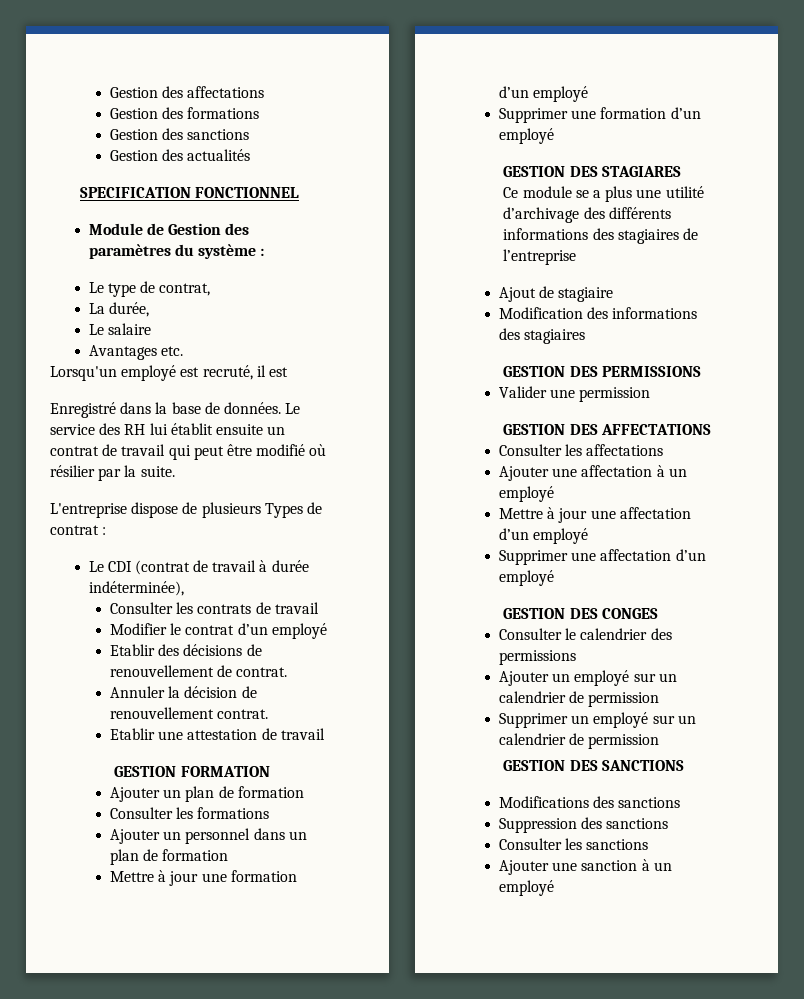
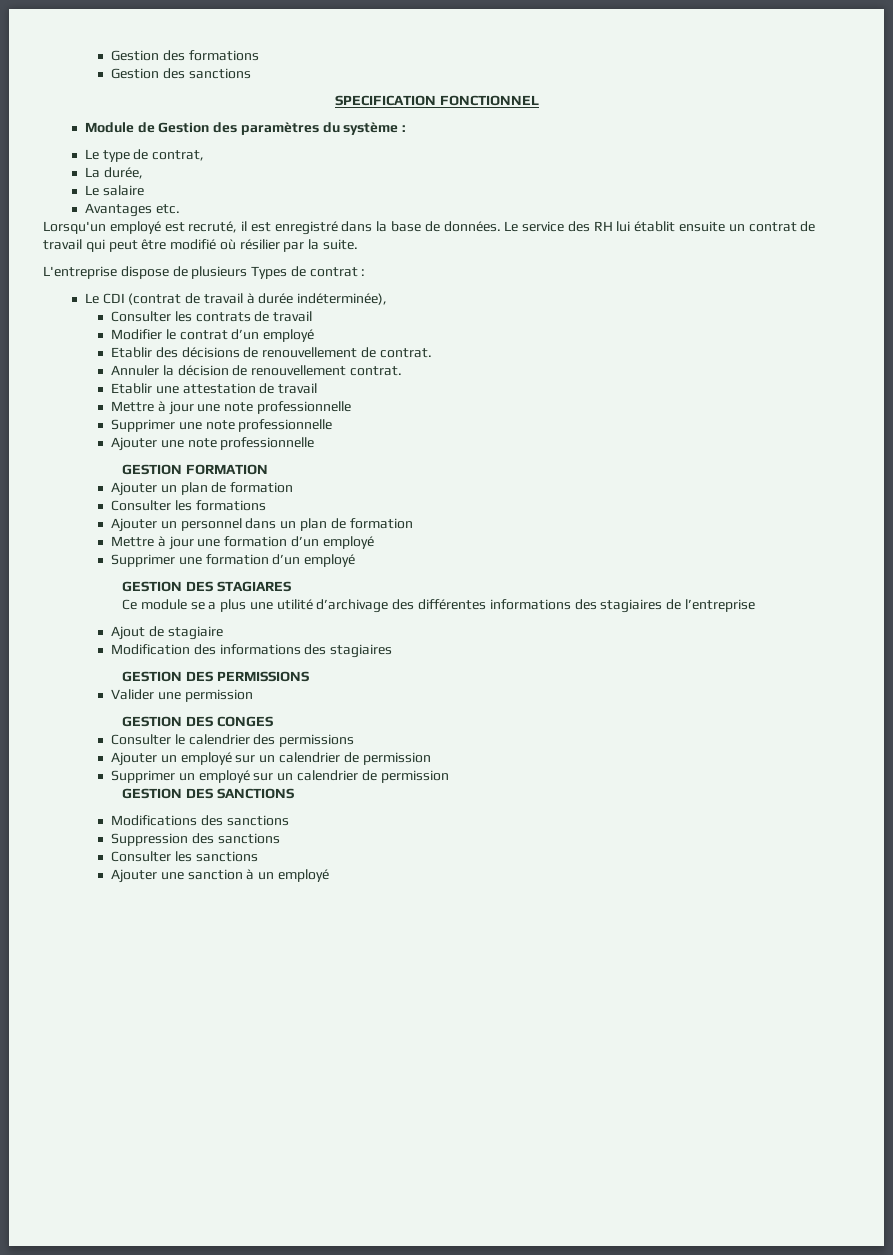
[110,86,265,98] [110,107,184,119] Gestion des affectations // Gestion des -> [111,50,185,61] Gestion des
[110,149,251,161] // Gestion des actualités -> (251, 73) none
[50,402,116,418] // Enregistré -> [274,221,338,235] enregistré
(325, 734) none -> [111,401,351,415] [111,419,333,432] [111,437,315,451] // Mettre à jour une note professionnelle // Supprimer une note professionnelle // Ajouter une note professionnelle
[608,207,671,219] différents -> [418,599,487,610] différentes
[503,424,711,435] [499,444,664,456] [499,465,687,481] [499,486,555,502] [499,507,691,523] [499,528,589,544] [499,549,706,565] [499,570,555,586] // GESTION DES AFFECTATIONS // Consulter les affectations // Ajouter une affectation à un employé // Mettre à jour une affectation d’un employé // Supprimer une affectation d’un employé -> (253, 695) none

